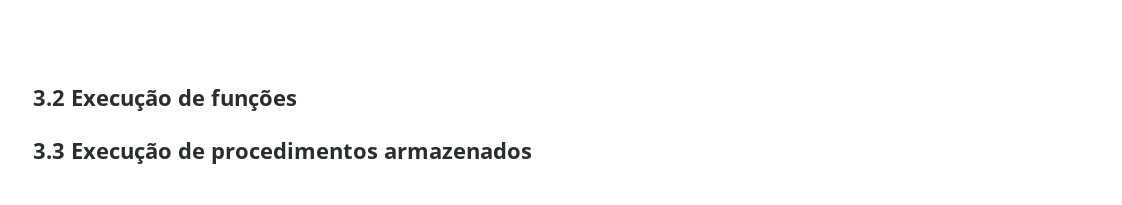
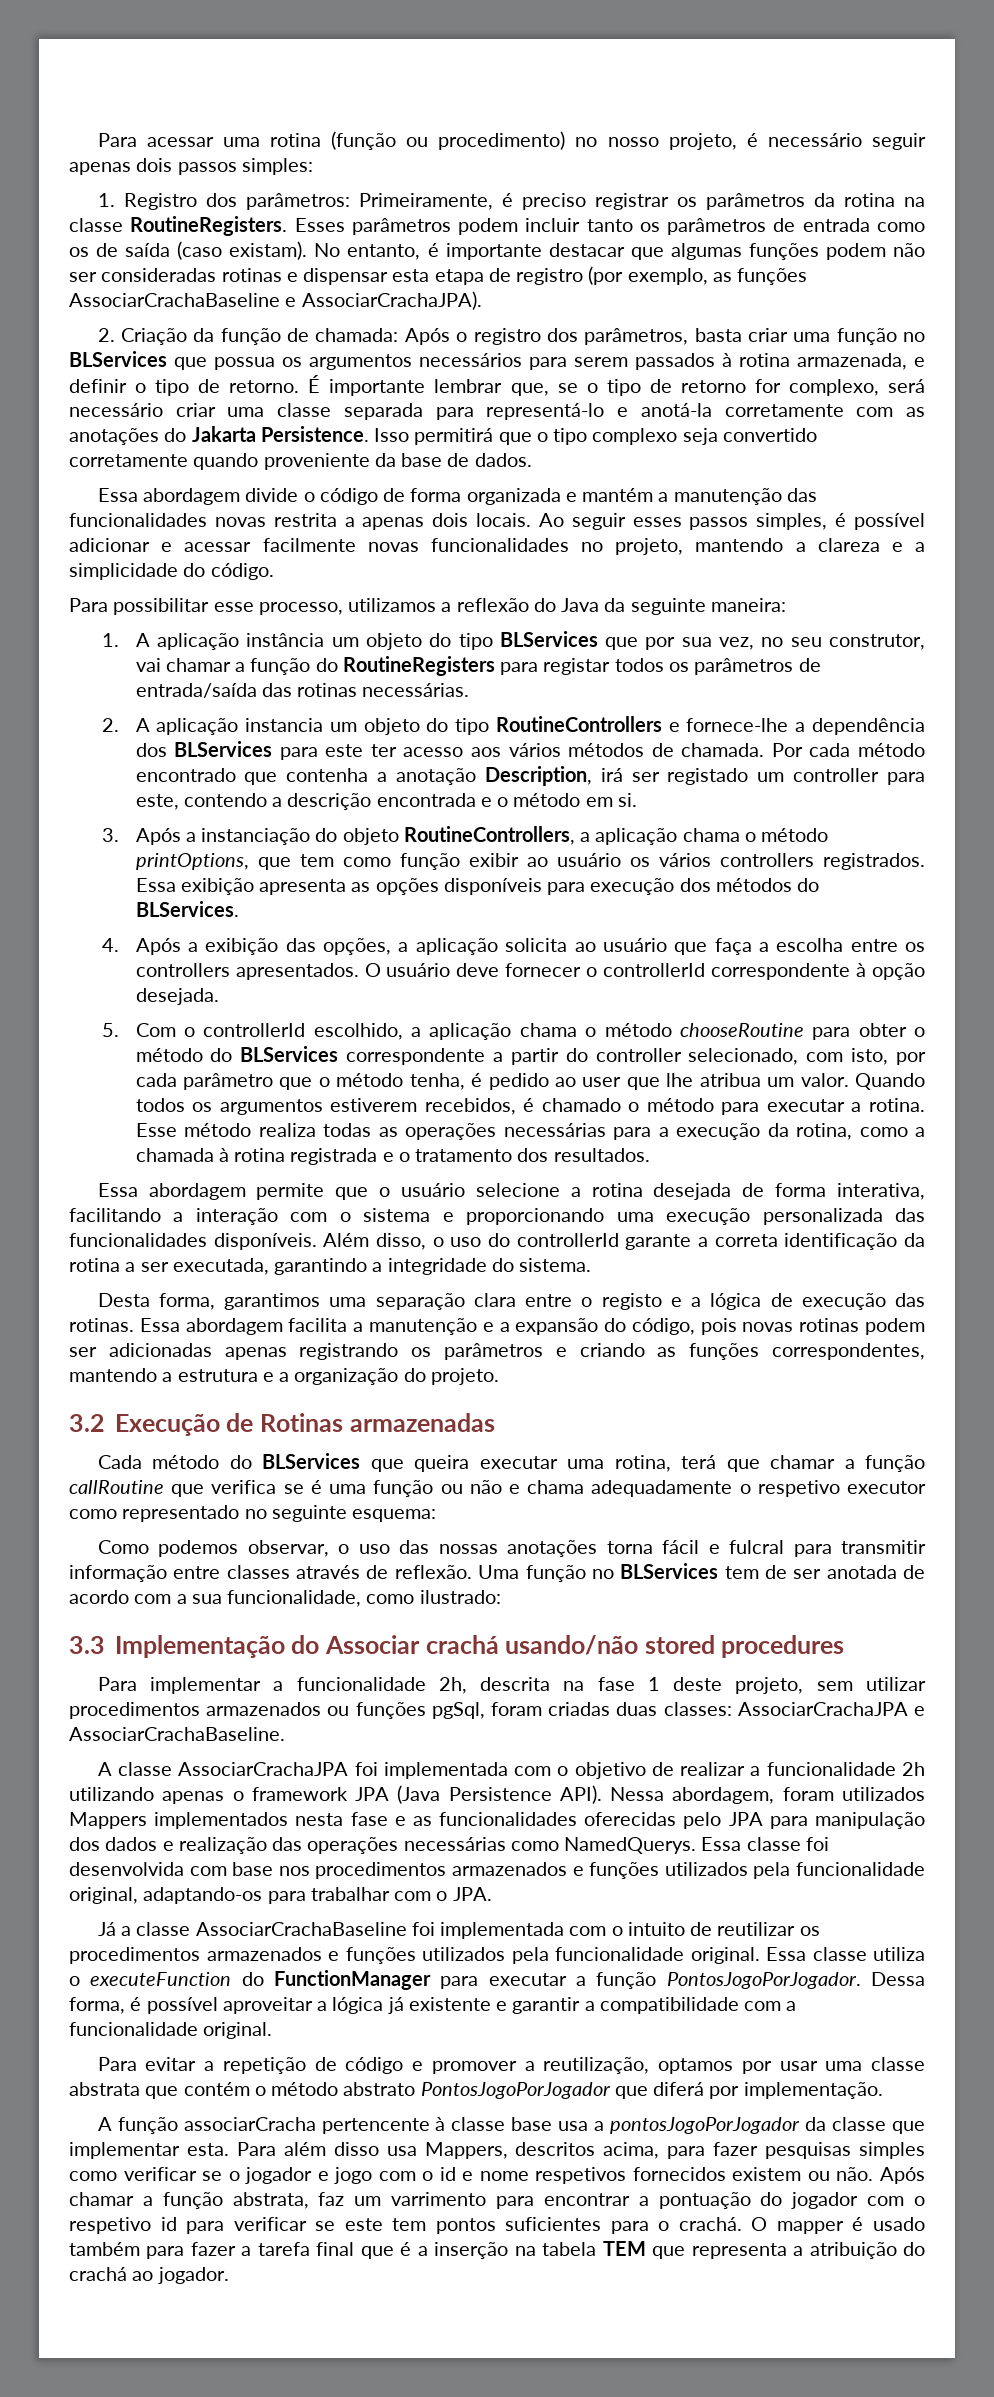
[33,89,297,111] [33,142,532,164] 3.2 Execução de funções // 3.3 Execução de procedimentos armazenados -> [97,131,926,150] [69,158,313,175] [97,193,926,210] [69,216,925,236] [69,241,925,260] [69,266,808,285] [69,291,482,310] [97,328,926,345] [69,351,925,370] [69,375,925,396] [69,403,926,420] [69,426,817,445] [69,453,532,470] [97,488,817,505] [69,513,925,530] [69,538,925,555] [69,563,274,580] [69,598,786,615] [102,631,925,650] [135,656,821,676] [135,683,470,698] [102,716,925,735] [135,741,925,760] [135,766,925,786] [135,793,638,810] [102,826,829,845] [135,853,926,870] [135,878,820,895] [135,901,239,917] [102,938,925,955] [135,963,925,980] [135,988,219,1005] [102,1023,925,1040] [135,1046,926,1065] [135,1073,926,1090] [135,1098,926,1115] [135,1123,925,1140] [135,1148,650,1165] [97,1183,925,1200] [69,1208,926,1225] [69,1233,925,1250] [69,1258,592,1275] [97,1293,925,1310] [69,1318,926,1335] [69,1343,925,1360] [69,1368,499,1385] [69,1413,495,1436] [97,1453,925,1472] [69,1480,926,1497] [69,1505,437,1522] [97,1540,926,1557] [69,1563,926,1582] [69,1590,501,1607] [69,1635,845,1658] [97,1677,927,1694] [69,1702,926,1719] [69,1727,285,1741] [97,1762,926,1779] [69,1785,925,1804] [69,1812,925,1829] [69,1837,829,1854] [69,1862,926,1879] [69,1887,492,1904] [97,1922,820,1939] [69,1947,925,1964] [69,1970,926,1990] [69,1997,797,2014] [69,2022,273,2039] [97,2057,925,2074] [69,2082,883,2099] [97,2117,926,2134] [69,2142,925,2159] [69,2167,925,2184] [69,2192,926,2209] [69,2217,925,2234] [69,2241,926,2259] [69,2267,229,2284] Para acessar uma rotina (função ou procedimento) no nosso projeto, é necessário seguir apenas dois passos simples: // 1. Registro dos parâmetros: Primeiramente, é preciso registrar os parâmetros da rotina na classe RoutineRegisters. Esses parâmetros podem incluir tanto os parâmetros de entrada como os de saída (caso existam). No entanto, é importante destacar que algumas funções podem não ser consideradas rotinas e dispensar esta etapa de registro (por exemplo, as funções AssociarCrachaBaseline e AssociarCrachaJPA). // 2. Criação da função de chamada: Após o registro dos parâmetros, basta criar uma função no BLServices que possua os argumentos necessários para serem passados à rotina armazenada, e definir o tipo de retorno. É importante lembrar que, se o tipo de retorno for complexo, será necessário criar uma classe separada para representá-lo e anotá-la corretamente com as anotações do Jakarta Persistence. Isso permitirá que o tipo complexo seja convertido corretamente quando proveniente da base de dados. // Essa abordagem divide o código de forma organizada e mantém a manutenção das funcionalidades novas restrita a apenas dois locais. Ao seguir esses passos simples, é possível adicionar e acessar facilmente novas funcionalidades no projeto, mantendo a clareza e a simplicidade do código. // Para possibilitar esse processo, utilizamos a reflexão do Java da seguinte maneira: // 1. A aplicação instância um objeto do tipo BLServices que por sua vez, no seu construtor, vai chamar a função do RoutineRegisters para registar todos os parâmetros de entrada/saída das rotinas necessárias. // 2. A aplicação instancia um objeto do tipo RoutineControllers e fornece-lhe a dependência dos BLServices para este ter acesso aos vários métodos de chamada. Por cada método encontrado que contenha a anotação Description, irá ser registado um controller para este, contendo a descrição encontrada e o método em si. // 3. Após a instanciação do objeto RoutineControllers, a aplicação chama o método printOptions, que tem como função exibir ao usuário os vários controllers registrados. Essa exibição apresenta as opções disponíveis para execução dos métodos do BLServices. // 4. Após a exibição das opções, a aplicação solicita ao usuário que faça a escolha entre os controllers apresentados. O usuário deve fornecer o controllerId correspondente à opção desejada. // 5. Com o controllerId escolhido, a aplicação chama o método chooseRoutine para obter o método do BLServices correspondente a partir do controller selecionado, com isto, por cada parâmetro que o método tenha, é pedido ao user que lhe atribua um valor. Quando todos os argumentos estiverem recebidos, é chamado o método para executar a rotina. Esse método realiza todas as operações necessárias para a execução da rotina, como a chamada à rotina registrada e o tratamento dos resultados. // Essa abordagem permite que o usuário selecione a rotina desejada de forma interativa, facilitando a interação com o sistema e proporcionando uma execução personalizada das funcionalidades disponíveis. Além disso, o uso do controllerId garante a correta identificação da rotina a ser executada, garantindo a integridade do sistema. // Desta forma, garantimos uma separação clara entre o registo e a lógica de execução das rotinas. Essa abordagem facilita a manutenção e a expansão do código, pois novas rotinas podem ser adicionadas apenas registrando os parâmetros e criando as funções correspondentes, mantendo a estrutura e a organização do projeto. // 3.2 Execução de Rotinas armazenadas // Cada método do BLServices que queira executar uma rotina, terá que chamar a função callRoutine que verifica se é uma função ou não e chama adequadamente o respetivo executor como representado no seguinte esquema: // Como podemos observar, o uso das nossas anotações torna fácil e fulcral para transmitir informação entre classes através de reflexão. Uma função no BLServices tem de ser anotada de acordo com a sua funcionalidade, como ilustrado: // 3.3 Implementação do Associar crachá usando/não stored procedures // Para implementar a funcionalidade 2h, descrita na fase 1 deste projeto, sem utilizar procedimentos armazenados ou funções pgSql, foram criadas duas classes: AssociarCrachaJPA e AssociarCrachaBaseline. // A classe AssociarCrachaJPA foi implementada com o objetivo de realizar a funcionalidade 2h utilizando apenas o framework JPA (Java Persistence API). Nessa abordagem, foram utilizados Mappers implementados nesta fase e as funcionalidades oferecidas pelo JPA para manipulação dos dados e realização das operações necessárias como NamedQuerys. Essa classe foi desenvolvida com base nos procedimentos armazenados e funções utilizados pela funcionalidade original, adaptando-os para trabalhar com o JPA. // Já a classe AssociarCrachaBaseline foi implementada com o intuito de reutilizar os procedimentos armazenados e funções utilizados pela funcionalidade original. Essa classe utiliza o executeFunction do FunctionManager para executar a função PontosJogoPorJogador. Dessa forma, é possível aproveitar a lógica já existente e garantir a compatibilidade com a funcionalidade original. // Para evitar a repetição de código e promover a reutilização, optamos por usar uma classe abstrata que contém o método abstrato PontosJogoPorJogador que diferá por implementação. // A função associarCracha pertencente à classe base usa a pontosJogoPorJogador da classe que implementar esta. Para além disso usa Mappers, descritos acima, para fazer pesquisas simples como verificar se o jogador e jogo com o id e nome respetivos fornecidos existem ou não. Após chamar a função abstrata, faz um varrimento para encontrar a pontuação do jogador com o respetivo id para verificar se este tem pontos suficientes para o crachá. O mapper é usado também para fazer a tarefa final que é a inserção na tabela TEM que representa a atribuição do crachá ao jogador.

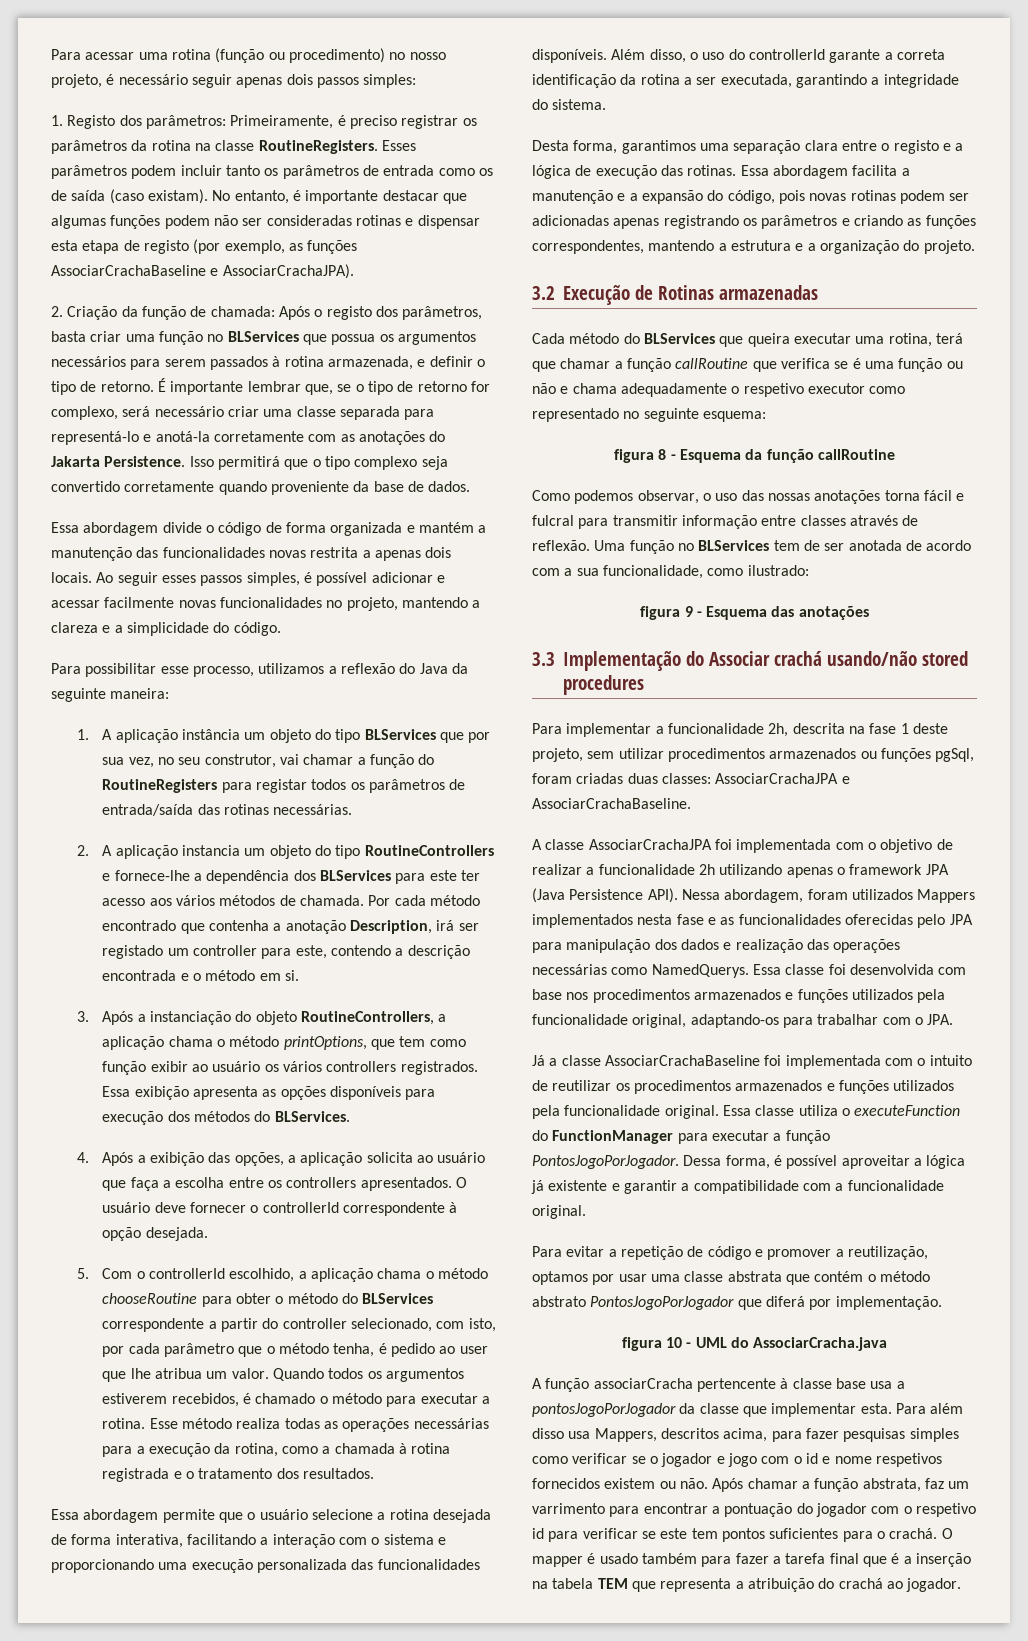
[123,193,197,210] Registro -> [67,115,116,129] Registo
[516,268,584,285] registro -> [143,240,189,254] registo
[473,328,541,345] registro -> [326,306,372,320] registo
(437, 1515) none -> [614,449,895,463] // figura 8 - Esquema da função callRoutine
(501, 1597) none -> [640,606,869,620] // figura 9 - Esquema das anotações
(883, 2090) none -> [621,1337,888,1351] // figura 10 - UML do AssociarCracha.java

